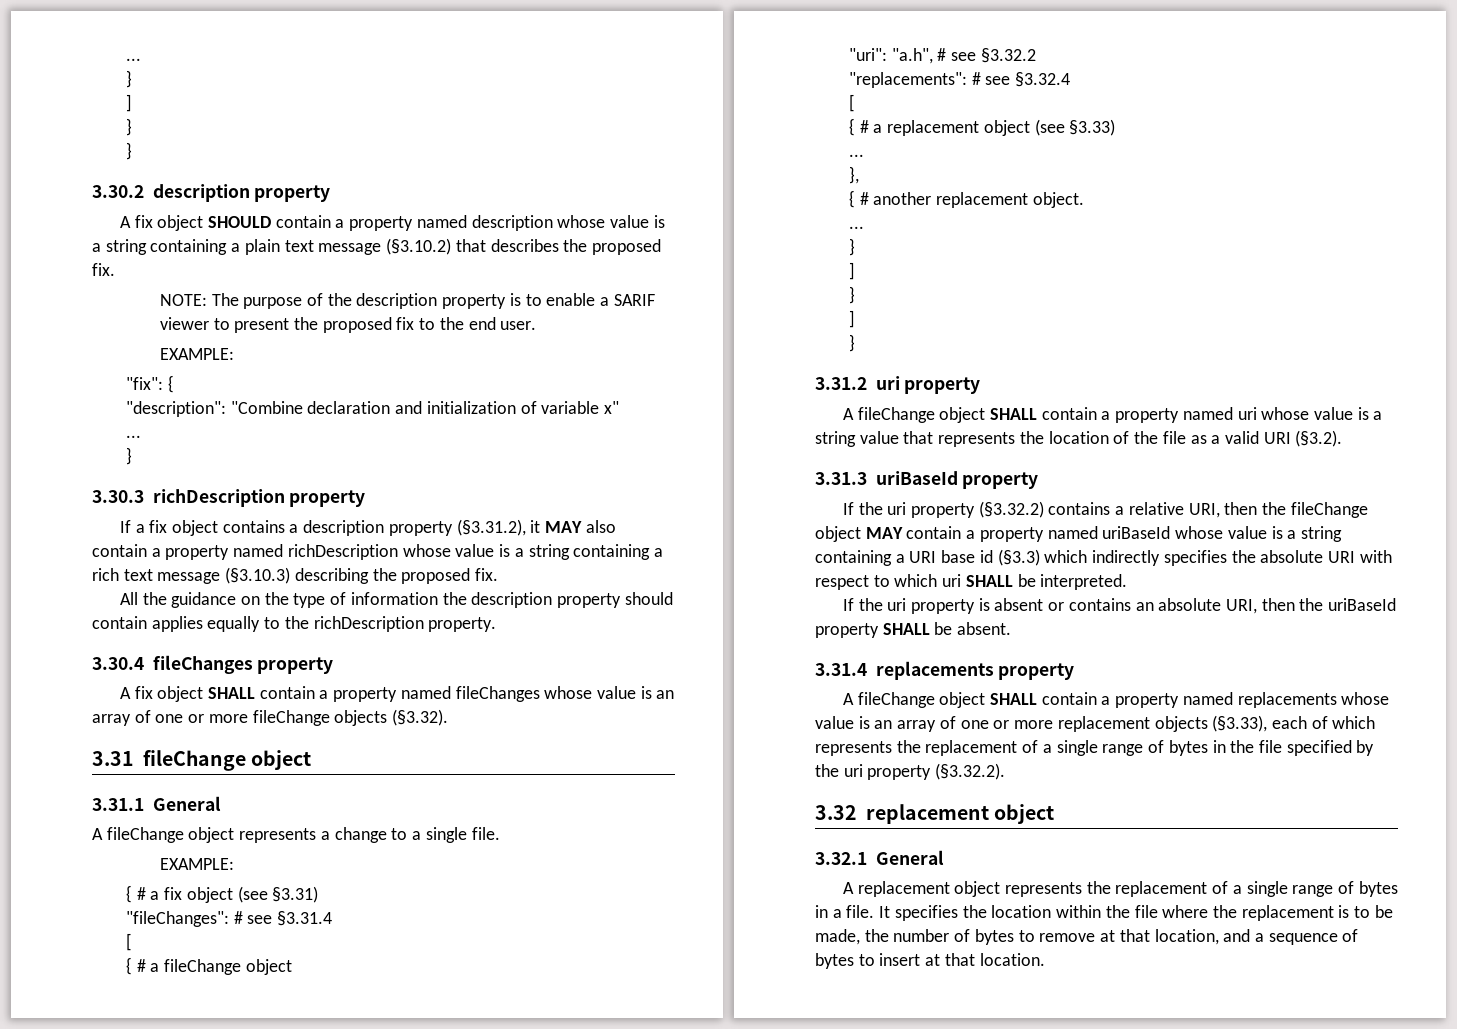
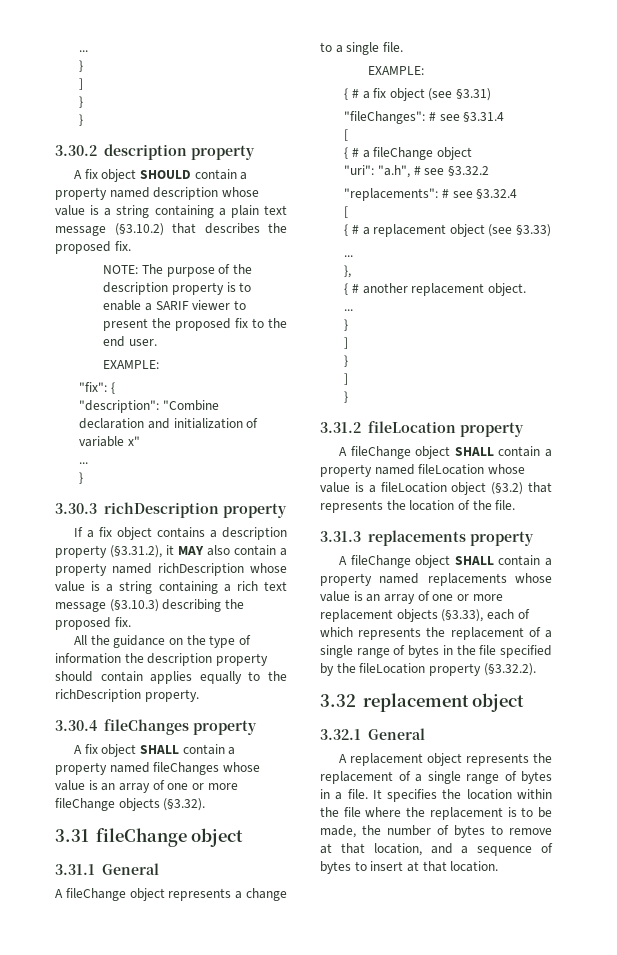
[875,376,981,394] [842,407,1383,423] [815,431,899,447] uri property // A fileChange object SHALL contain a property named uri whose value is a string value -> [367,421,524,437] [339,446,552,459] [320,464,525,477] [320,482,524,495] fileLocation property // A fileChange object SHALL contain a property named fileLocation whose value is a fileLocation object (§3.2)
[1162,430,1343,447] [815,471,1039,489] [842,501,1368,518] [815,526,1342,542] [815,549,1392,566] [815,574,1128,590] [842,598,1397,614] [815,622,1012,638] [815,663,867,676] file as a valid URI (§3.2). // 3.31.3 uriBaseId property // If the uri property (§3.32.2) contains a relative URI, then the fileChange object MAY contain a property named uriBaseId whose value is a string containing a URI base id (§3.3) which indirectly specifies the absolute URI with respect to which uri SHALL be interpreted. // If the uri property is absent or contains an absolute URI, then the uriBaseId property SHALL be absent. // 3.31.4 -> [495,500,516,510] [320,531,361,542] file. // 3.31.3
[843,764,863,777] uri -> [359,663,426,674] fileLocation

